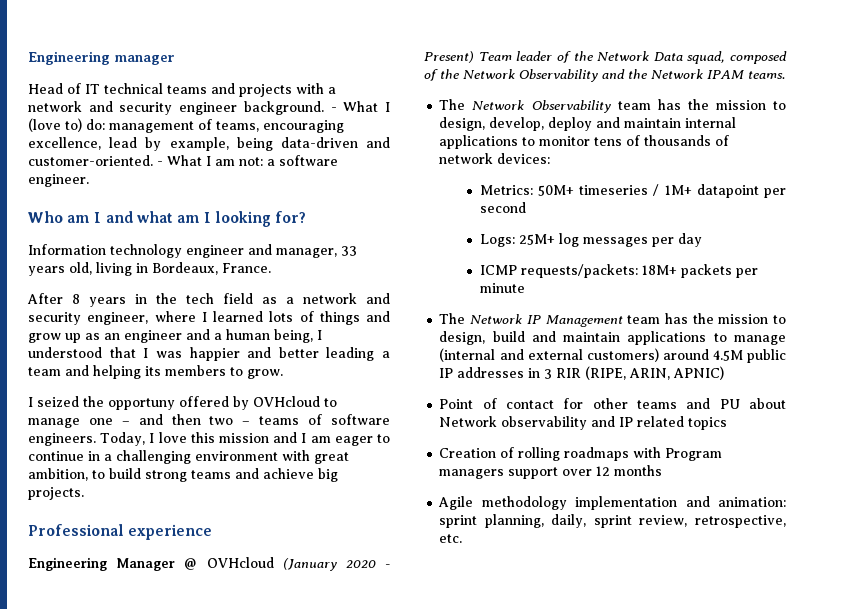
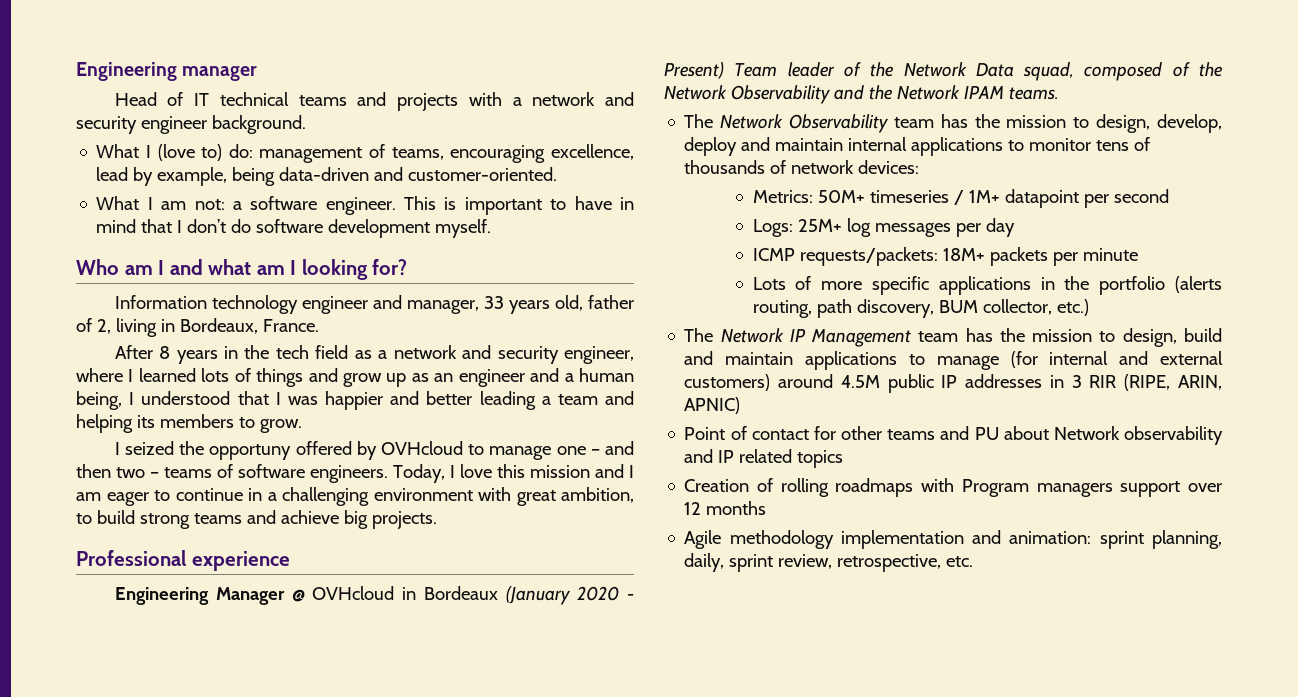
[330,107,337,112] - -> (306, 124) //
[157,161,163,166] - -> (558, 174) //
(89, 180) none -> [404,196,634,215] [96,219,492,238] This is important to have in mind that I don’t do software development myself.
(92, 268) none -> [587,295,634,309] [76,318,111,334] father of 2,
(274, 562) none -> [402,586,499,600] in Bordeaux
(525, 288) none -> [752,276,1222,295] [752,299,1089,318] // Lots of more specific applications in the portfolio (alerts routing, path discovery, BUM collector, etc.)
[439,348,496,362] (internal -> [1010,351,1109,368] (for internal

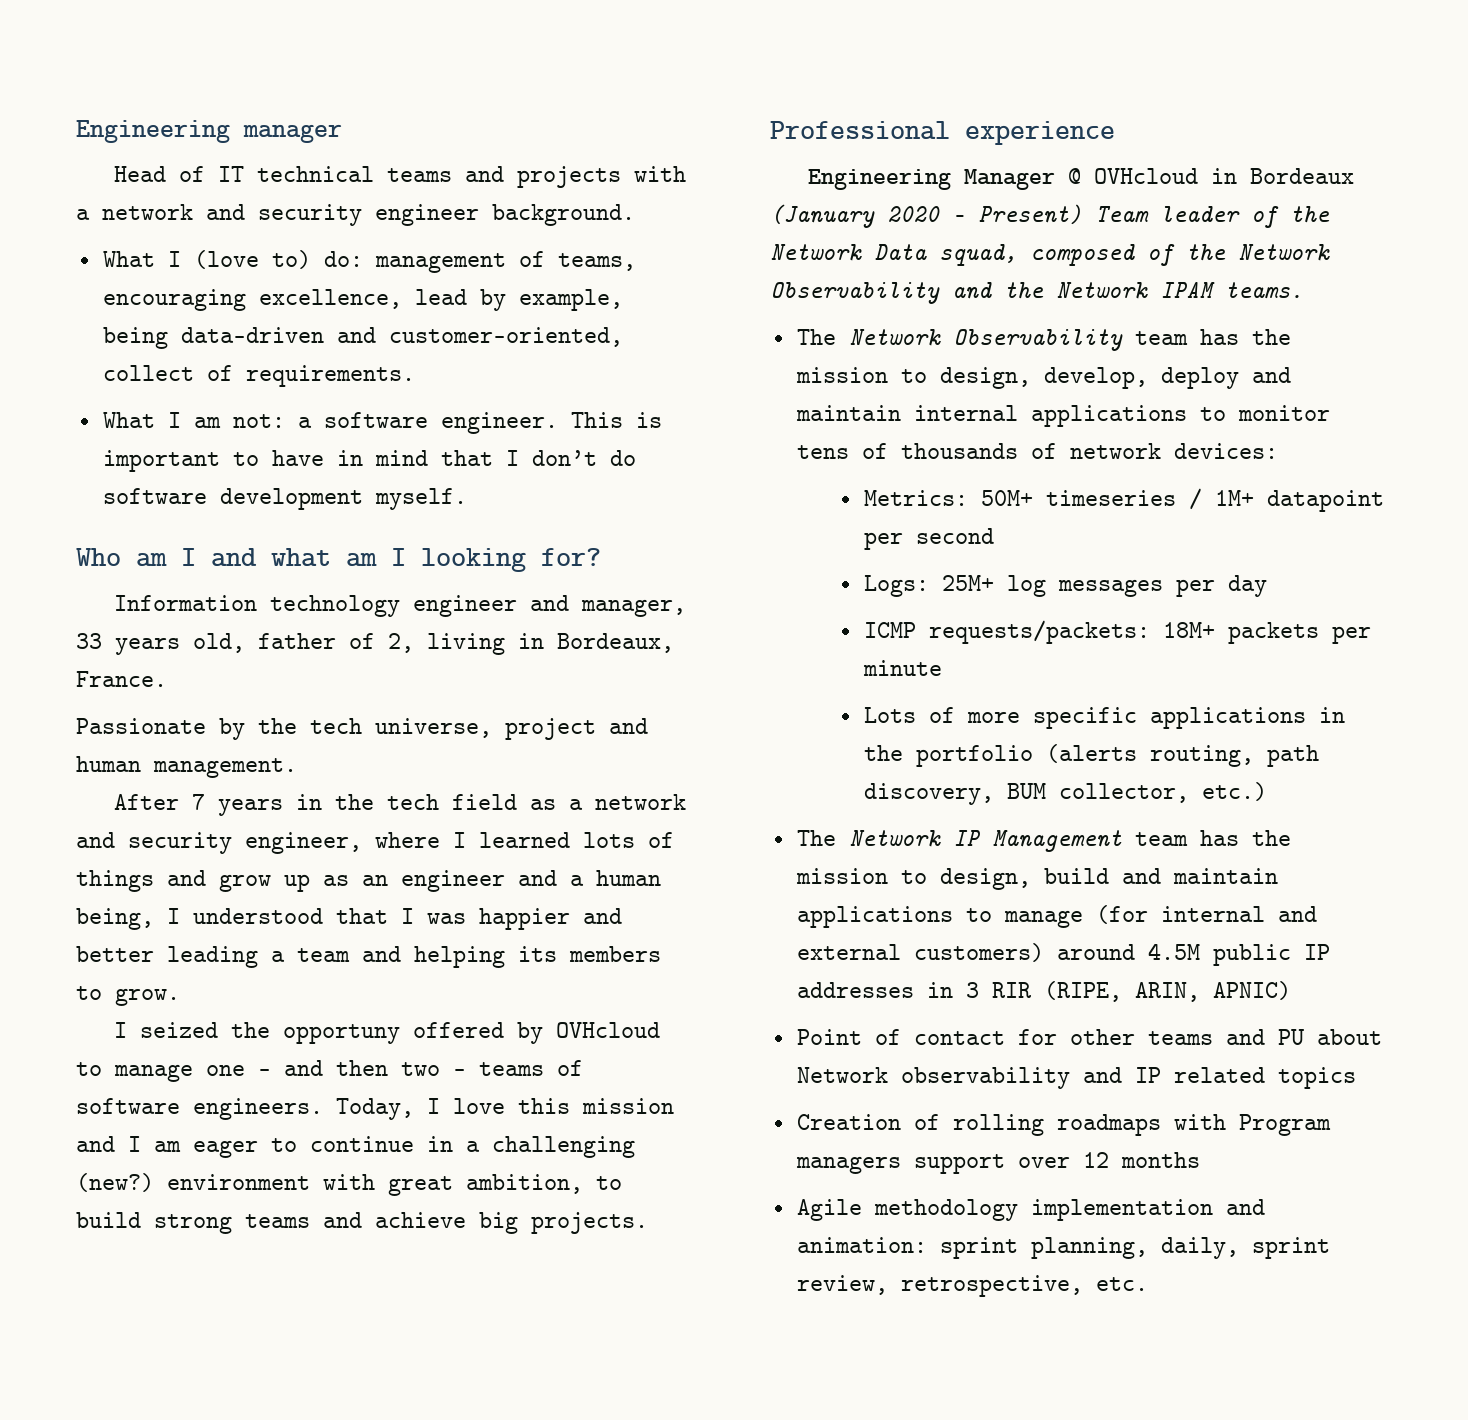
[408,167,558,181] customer-oriented. -> [388,327,623,347] [102,365,415,387] customer-oriented, collect of requirements.
(319, 325) none -> [76,718,648,740] [76,756,297,778] // Passionate by the tech universe, project and human management.
[159,346,171,359] 8 -> [192,794,206,810] 7
(369, 496) none -> [76,1173,154,1192] (new?)

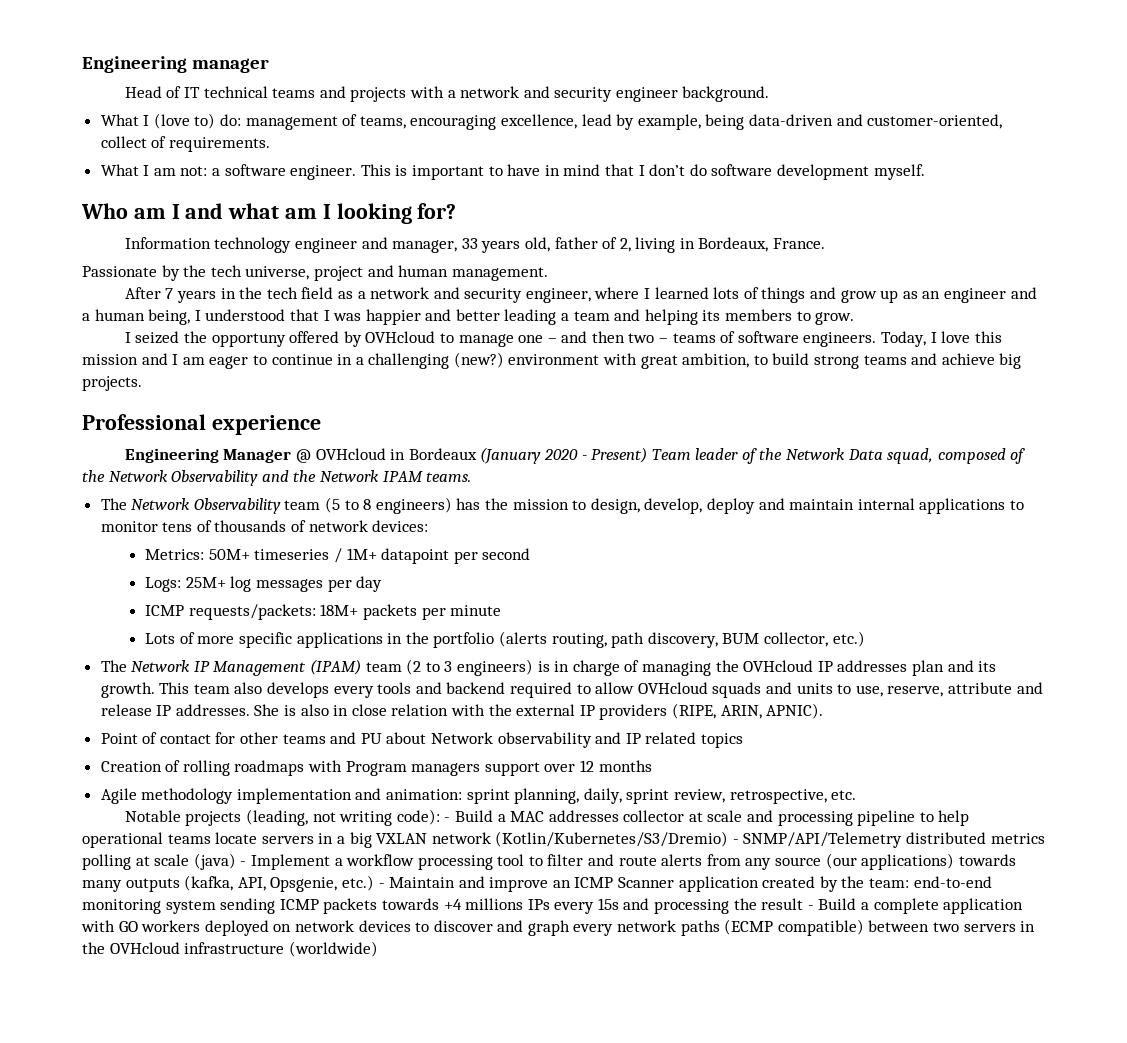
(1188, 338) none -> [325,497,452,514] (5 to 8 engineers)
[1134,830,1291,846] [795,868,1278,890] [796,905,1317,928] [796,943,1330,966] [796,982,1032,998] team has the mission to design, build and maintain applications to manage (for internal and external customers) around 4.5M public IP addresses in 3 RIR -> [310,659,997,676] [100,682,1043,698] [100,704,668,720] (IPAM) team (2 to 3 engineers) is in charge of managing the OVHcloud IP addresses plan and its growth. This team also develops every tools and backend required to allow OVHcloud squads and units to use, reserve, attribute and release IP addresses. She is also in close relation with the external IP providers
[1212,981,1291,1000] APNIC) -> [766,703,824,719] APNIC).
(1148, 1284) none -> [124,809,970,826] [82,831,1045,848] [82,853,1016,870] [82,875,992,892] [82,898,1024,914] [81,919,1036,936] [82,941,378,957] // Notable projects (leading, not writing code): - Build a MAC addresses collector at scale and processing pipeline to help operational teams locate servers in a big VXLAN network (Kotlin/Kubernetes/S3/Dremio) - SNMP/API/Telemetry distributed metrics polling at scale (java) - Implement a workflow processing tool to filter and route alerts from any source (our applications) towards many outputs (kafka, API, Opsgenie, etc.) - Maintain and improve an ICMP Scanner application created by the team: end-to-end monitoring system sending ICMP packets towards +4 millions IPs every 15s and processing the result - Build a complete application with GO workers deployed on network devices to discover and graph every network paths (ECMP compatible) between two servers in the OVHcloud infrastructure (worldwide)

